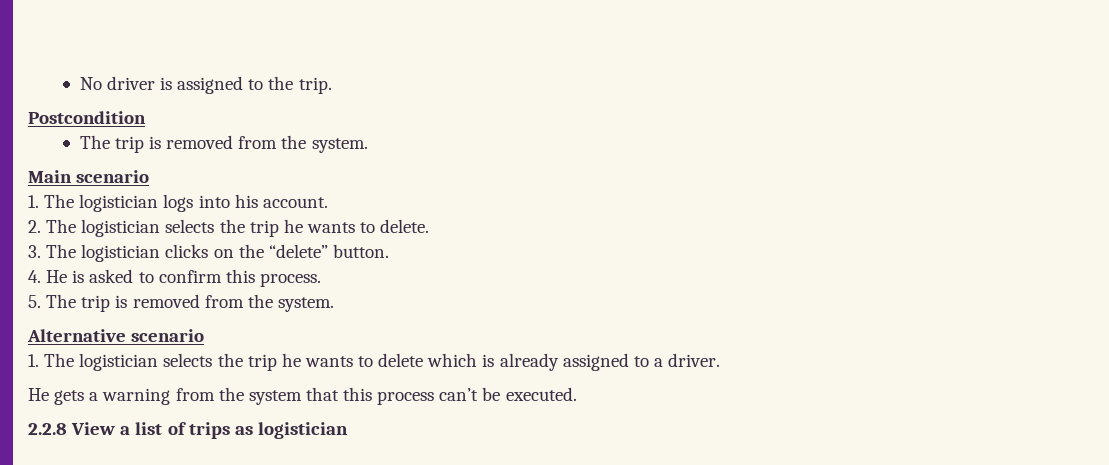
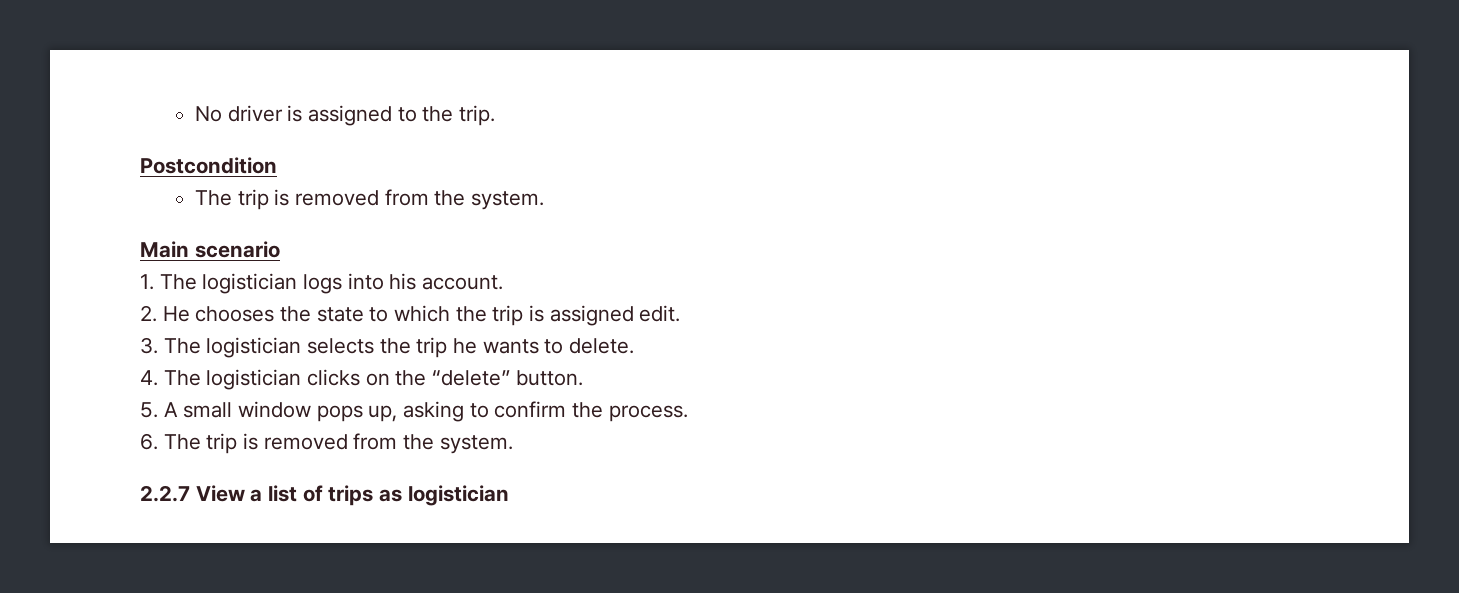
(41, 226) none -> [162,305,681,326] [140,337,158,354] He chooses the state to which the trip is assigned edit. // 3.
[28,245,41,258] 3. -> [140,370,158,386] 4.
[28,269,134,283] 4. He is asked -> [140,401,465,422] 5. A small window pops up, asking
[225,269,255,283] this -> [572,402,604,418] the
[28,294,334,312] [27,329,205,342] [28,353,721,371] [28,387,577,405] [28,423,67,435] 5. The trip is removed from the system. // Alternative scenario // 1. The logistician selects the trip he wants to delete which is already assigned to a driver. // He gets a warning from the system that this process can’t be executed. // 2.2.8 -> [140,433,513,454] [140,485,190,502] 6. The trip is removed from the system. // 2.2.7

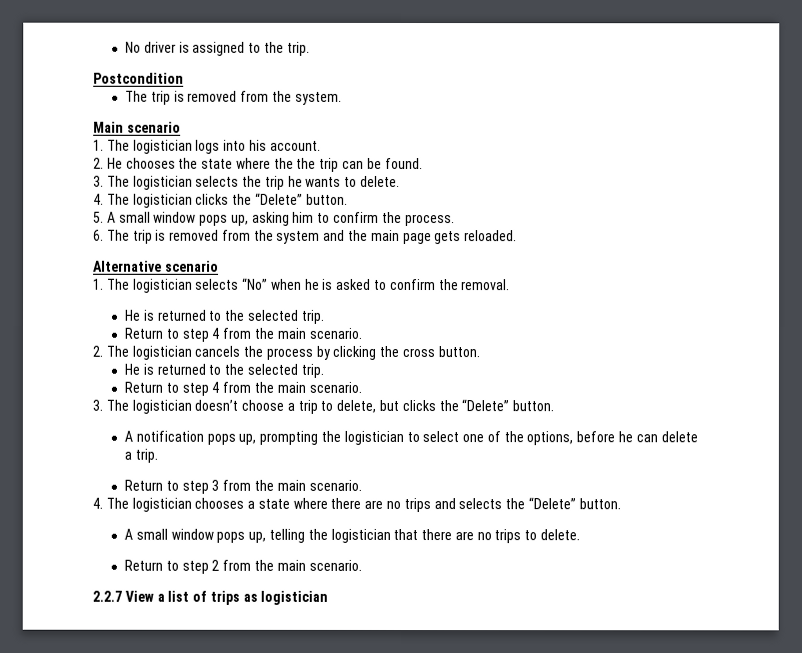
[369,305,681,326] to which the trip is assigned edit. -> [235,157,423,172] where the the trip can be found.
[365,370,511,386] on the “delete” -> [232,192,303,205] the “Delete”
(465, 411) none -> [292,211,315,223] him
[439,435,513,454] system. -> [276,229,518,245] [93,260,219,272] [93,277,511,293] [125,309,325,324] [124,327,362,342] [92,345,480,360] [124,363,324,378] [124,381,362,396] [92,399,555,414] [124,430,698,446] [124,448,158,463] [124,479,362,494] [92,497,621,513] [124,528,580,544] [124,559,362,574] system and the main page gets reloaded. // Alternative scenario // 1. The logistician selects “No” when he is asked to confirm the removal. // He is returned to the selected trip. // Return to step 4 from the main scenario. // 2. The logistician cancels the process by clicking the cross button. // He is returned to the selected trip. // Return to step 4 from the main scenario. // 3. The logistician doesn’t choose a trip to delete, but clicks the “Delete” button. // A notification pops up, prompting the logistician to select one of the options, before he can delete a trip. // Return to step 3 from the main scenario. // 4. The logistician chooses a state where there are no trips and selects the “Delete” button. // A small window pops up, telling the logistician that there are no trips to delete. // Return to step 2 from the main scenario.

